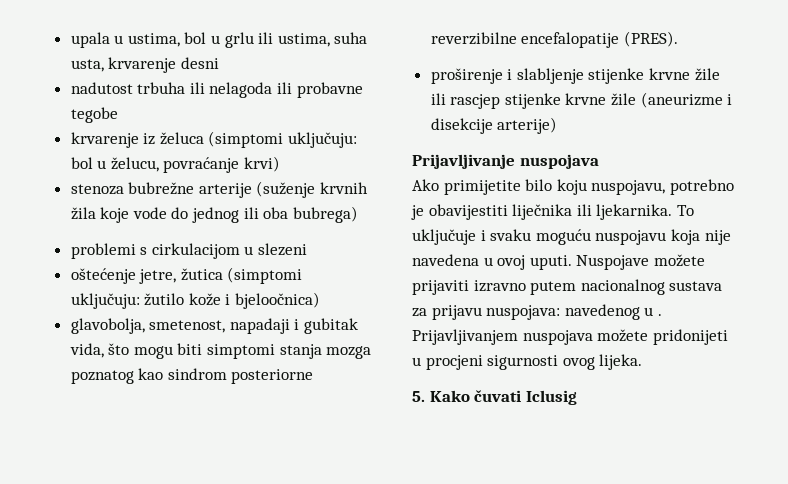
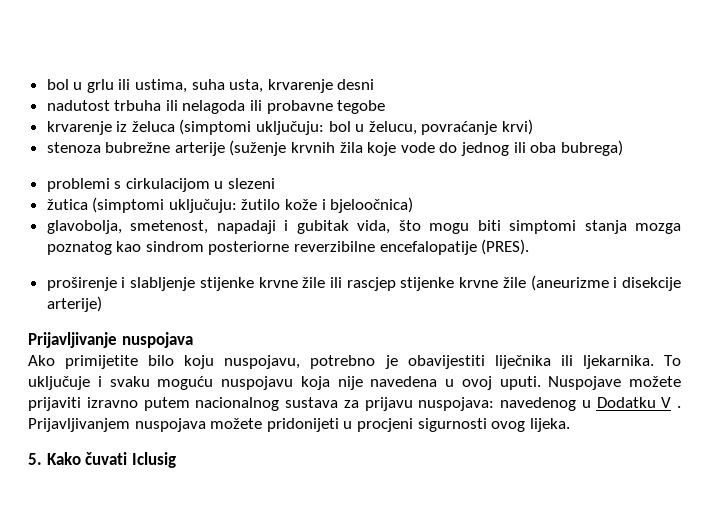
[70,32,180,48] upala u ustima, -> (46, 84) none
[70,268,177,284] oštećenje jetre, -> (276, 183) none
(654, 311) none -> [596,397,672,408] Dodatku V

